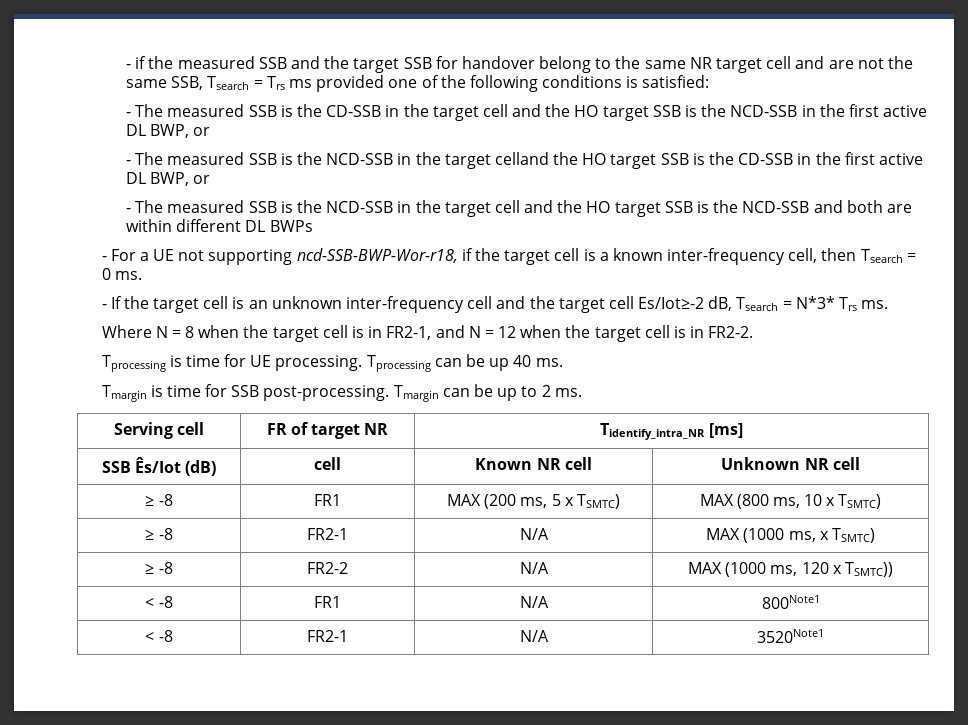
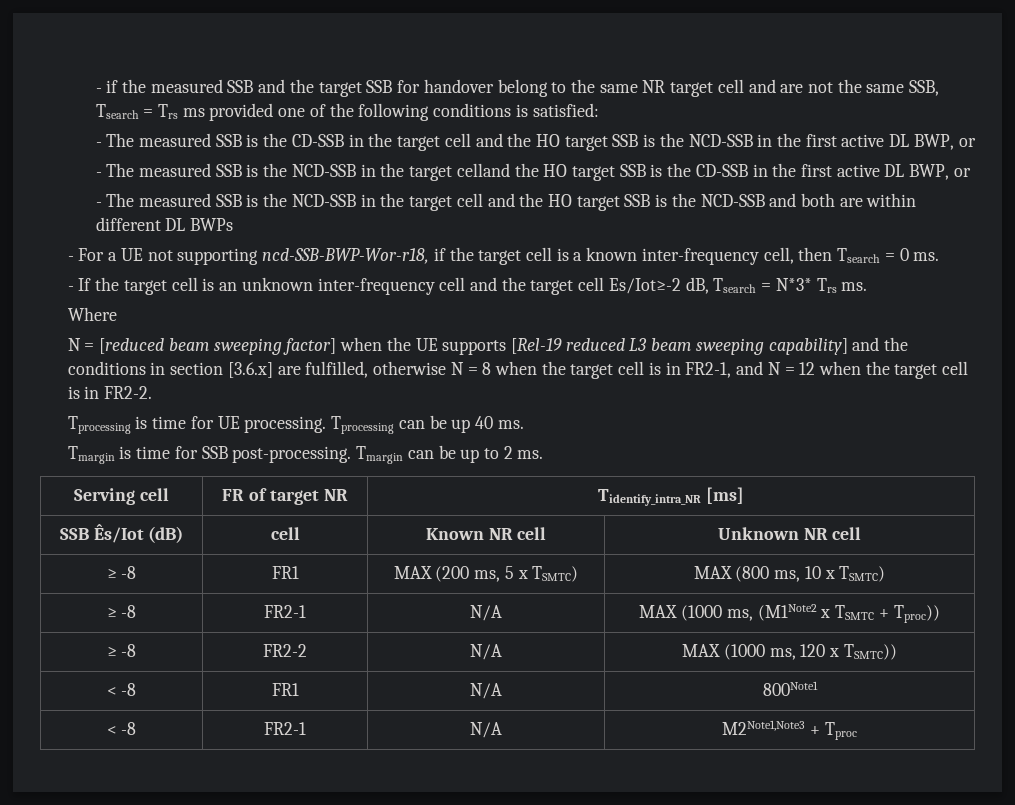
(152, 331) none -> [67,337,909,355] [67,361,447,378] // N = [reduced beam sweeping factor] when the UE supports [Rel-19 reduced L3 beam sweeping capability] and the conditions in section [3.6.x] are fulfilled, otherwise
[819,528,875,543] x TSMTC) -> [757,604,940,623] (M1Note2 x TSMTC + Tproc))
[757,629,824,643] 3520Note1 -> [722,720,857,740] M2Note1,Note3 + Tproc

